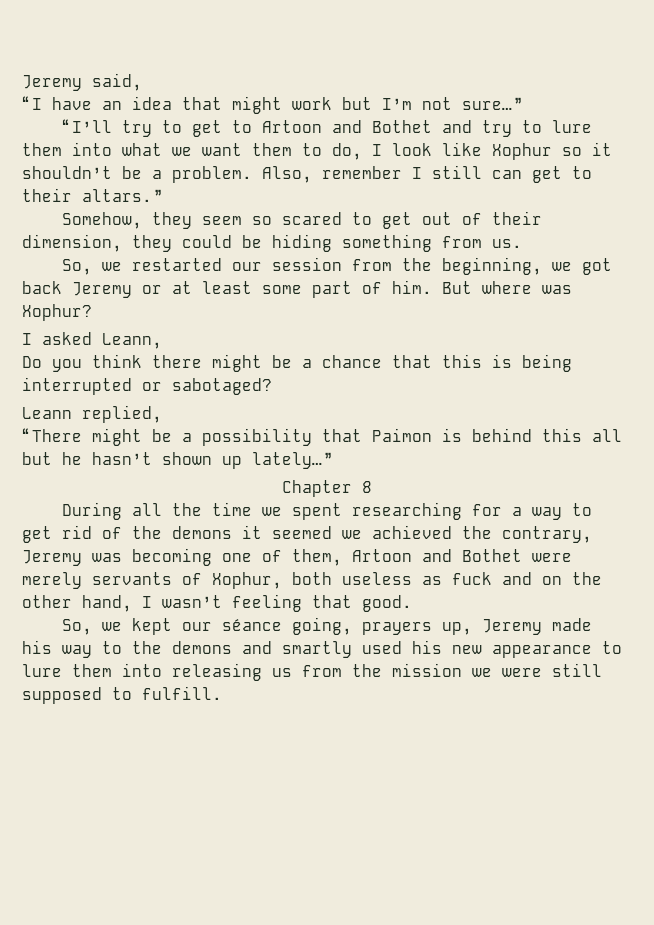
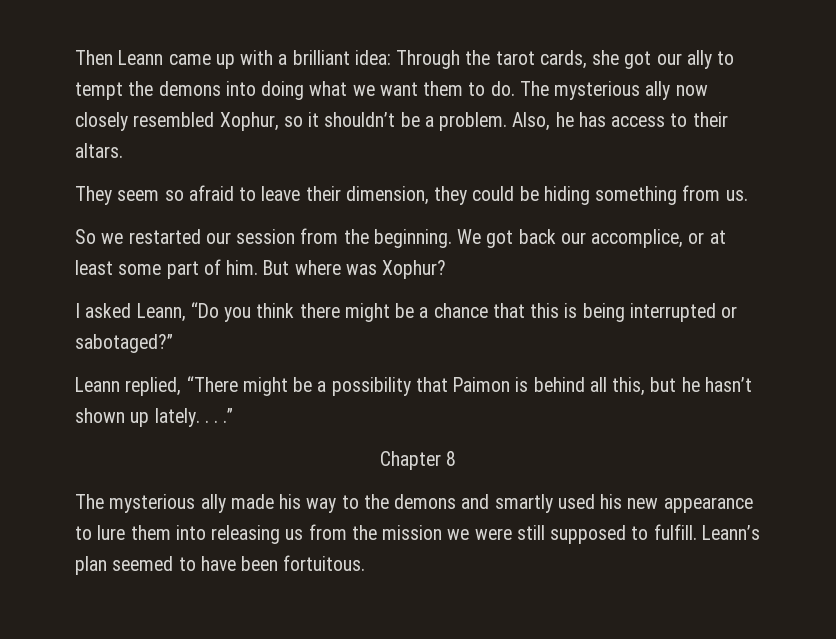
[22,73,142,91] [22,96,522,114] [62,119,593,137] [22,142,112,156] Jeremy said, // “I have an idea that might work but I’m not sure…” // “I’ll try to get to Artoon and Bothet and try to lure them into -> [75,50,735,69] [75,81,305,100] Then Leann came up with a brilliant idea: Through the tarot cards, she got our ally to tempt the demons into doing
[332,142,552,160] do, I look like Xophur -> [490,81,708,100] [75,112,279,131] do. The mysterious ally now closely resembled Xophur,
[322,165,592,183] [22,188,162,202] [62,212,483,229] remember I still can get to their altars.” // Somehow, they seem so scared to get out of -> [555,112,728,127] [75,143,123,158] [75,185,301,205] he has access to their altars. // They seem so afraid to leave
[62,259,93,275] So, -> [75,229,96,244] So
[442,257,613,275] [22,281,132,298] beginning, we got back Jeremy -> [373,229,684,248] beginning. We got back our accomplice,
[22,356,42,368] // Do -> [190,302,219,318] “Do
[172,378,272,395] sabotaged? -> [75,334,173,353] sabotaged?”
(162, 414) // -> (182, 386) none
[542,428,622,442] this all -> [589,377,646,396] all this,
[252,452,332,469] [282,480,372,497] [62,502,593,520] [22,525,592,543] [22,548,572,566] [22,572,602,589] [22,594,412,612] [62,617,543,635] lately…” // Chapter 8 // During all the time we spent researching for a way to get rid of the demons it seemed we achieved the contrary, Jeremy was becoming one of them, Artoon and Bothet were merely servants of Xophur, both useless as fuck and on the other hand, I wasn’t feeling that good. // So, we kept our séance going, prayers up, Jeremy -> [154,408,234,427] [379,451,457,470] [75,494,226,513] lately. . . .” // Chapter 8 // The mysterious ally
(222, 693) none -> [701,525,760,540] [75,555,366,575] Leann’s plan seemed to have been fortuitous.

